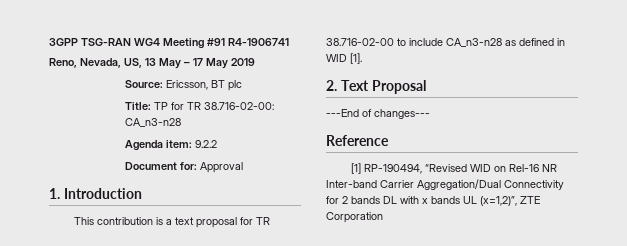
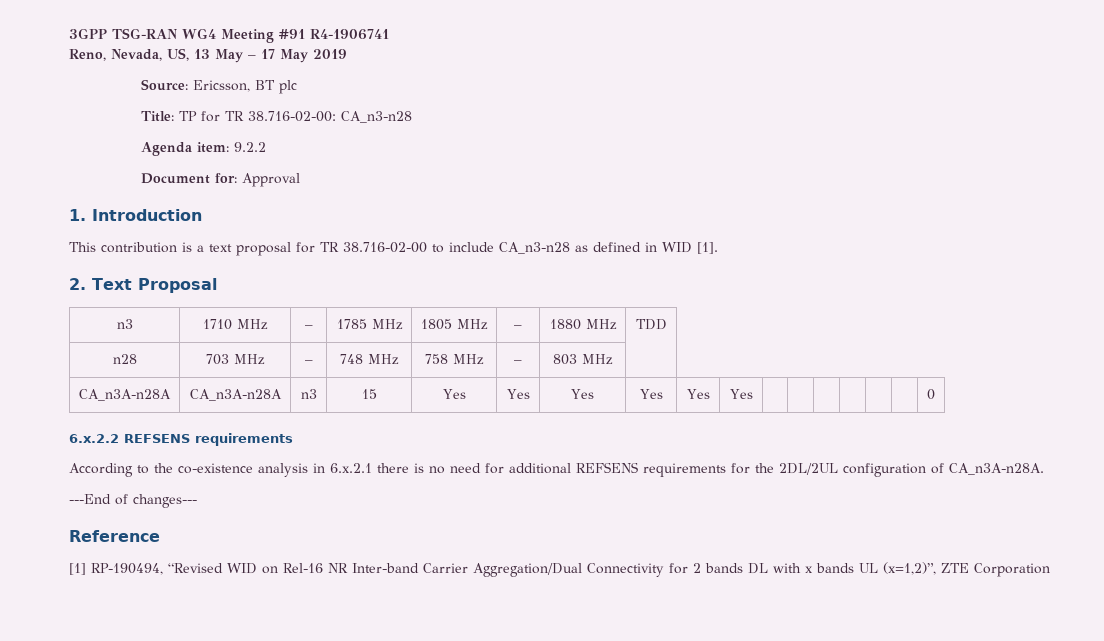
(426, 87) none -> [116,319,133,329] [203,319,268,330] [304,325,313,329] [336,319,403,330] [421,319,488,330] [514,325,522,329] [549,319,617,330] [635,319,667,330] [112,354,137,364] [206,354,265,365] [304,360,313,364] [340,354,399,365] [425,354,484,365] [514,360,522,364] [553,354,613,365] [79,389,171,401] [189,389,282,401] [300,389,317,399] [361,389,377,399] [442,389,466,399] [506,389,530,399] [571,389,595,399] [639,389,663,399] [686,389,710,399] [729,389,753,399] [927,389,935,400] [69,433,293,446] [69,462,1044,477] // n3 | 1710 MHz | – | 1785 MHz | 1805 MHz | – | 1880 MHz | TDD // n28 | 703 MHz | – | 748 MHz | 758 MHz | – | 803 MHz | // CA_n3A-n28A | CA_n3A-n28A | n3 | 15 | Yes | Yes | Yes | Yes | Yes | Yes | | | | | | | 0 // 6.x.2.2 REFSENS requirements // According to the co-existence analysis in 6.x.2.1 there is no need for additional REFSENS requirements for the 2DL/2UL configuration of CA_n3A-n28A.

